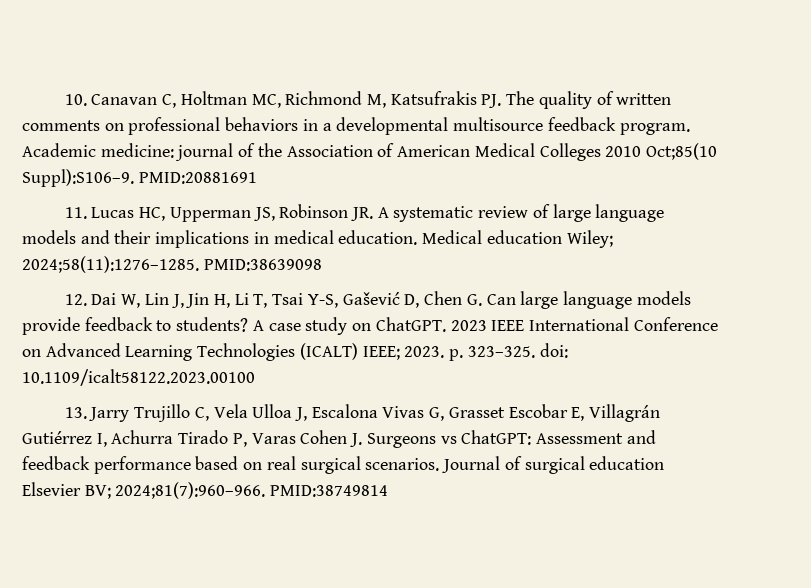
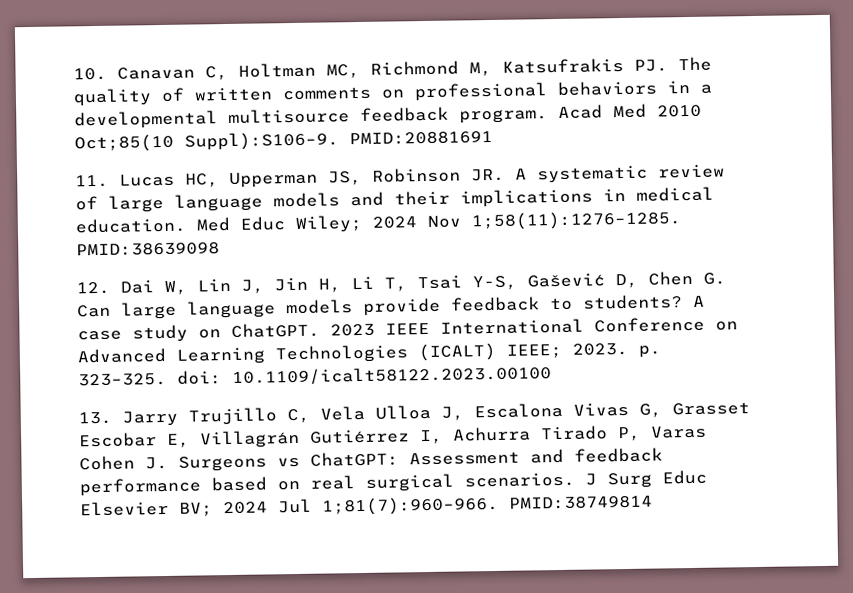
[22,143,601,161] Academic medicine: journal of the Association of American Medical Colleges -> [558,103,647,119] Acad Med
[422,230,613,248] [22,256,199,273] Medical education Wiley; 2024;58(11):1276–1285. -> [196,210,681,233] Med Educ Wiley; 2024 Nov 1;58(11):1276–1285.
[442,456,665,474] [22,482,266,499] Journal of surgical education Elsevier BV; 2024;81(7):960–966. -> [585,469,707,489] [80,495,499,517] J Surg Educ Elsevier BV; 2024 Jul 1;81(7):960–966.

